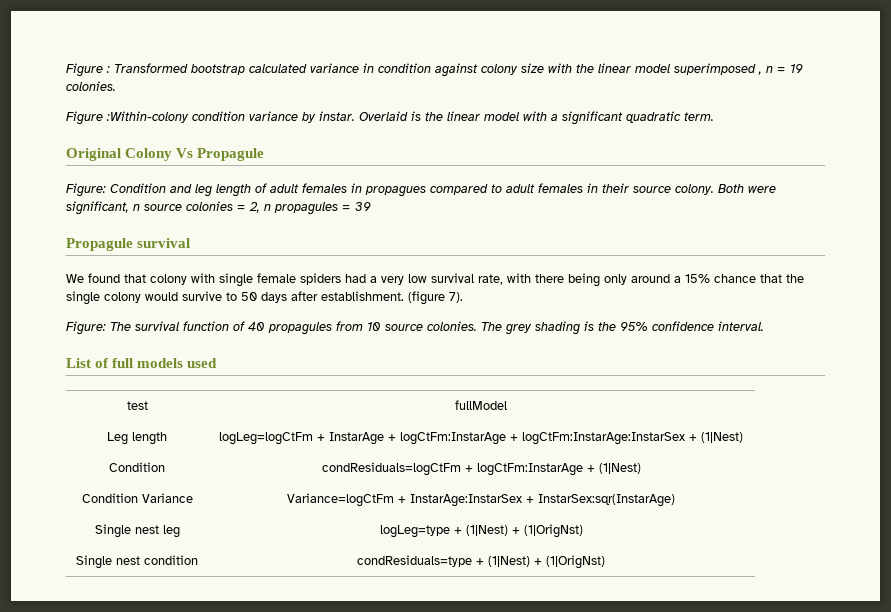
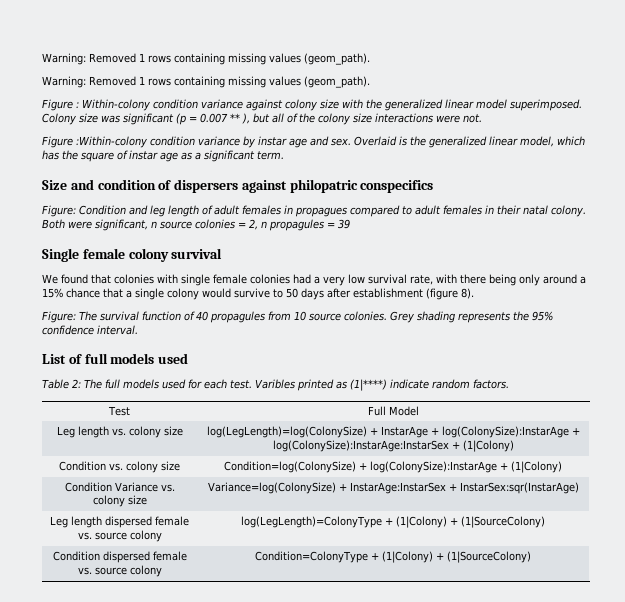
[66,63,431,77] Figure : Transformed bootstrap calculated variance in condition -> [42,53,370,65] [42,76,370,88] [42,99,243,111] Warning: Removed 1 rows containing missing values (geom_path). // Warning: Removed 1 rows containing missing values (geom_path). // Figure : Within-colony condition variance
[598,63,803,75] [66,81,116,91] linear model superimposed , n = 19 colonies. -> [385,99,582,111] [42,113,482,125] generalized linear model superimposed. Colony size was significant (p = 0.007 ** ), but all of the colony size interactions were not.
[319,111,547,121] instar. Overlaid is the linear model with -> [258,136,585,148] [42,150,192,162] instar age and sex. Overlaid is the generalized linear model, which has the square of instar age as
[626,111,681,123] quadratic -> (255, 156) none
[66,148,265,161] Original Colony Vs Propagule -> [42,179,434,193] Size and condition of dispersers against philopatric conspecifics
[633,186,671,193] source -> [523,205,548,215] natal
[66,238,133,251] Propagule -> [42,248,169,262] Single female colony
[150,274,187,285] colony -> [114,274,154,284] colonies
[300,273,341,285] spiders -> [250,274,290,284] colonies
[786,274,804,283] the -> [126,290,132,298] a
[321,291,463,305] establishment. (figure 7). -> [353,288,474,300] establishment (figure 8).
[481,321,594,335] The grey shading is -> [390,311,510,323] Grey shading represents
[126,401,148,410] [455,400,507,410] [107,432,167,445] [219,432,743,445] [109,462,165,472] [321,462,641,476] [81,493,193,503] [287,493,675,507] [94,524,180,538] [379,524,583,538] [76,555,198,569] [357,555,605,569] // test | fullModel // Leg length | logLeg=logCtFm + InstarAge + logCtFm:InstarAge + logCtFm:InstarAge:InstarSex + (1|Nest) // Condition | condResiduals=logCtFm + logCtFm:InstarAge + (1|Nest) // Condition Variance | Variance=logCtFm + InstarAge:InstarSex + InstarSex:sqr(InstarAge) // Single nest leg | logLeg=type + (1|Nest) + (1|OrigNst) // Single nest condition | condResiduals=type + (1|Nest) + (1|OrigNst) -> [42,379,509,391] [108,406,131,416] [367,406,419,416] [56,426,183,438] [206,426,580,438] [272,440,514,452] [59,461,180,473] [224,461,562,473] [64,482,175,492] [92,495,147,507] [207,482,579,494] [50,516,189,528] [77,530,162,542] [241,516,545,528] [52,551,187,563] [77,565,162,577] [255,551,531,563] // Table 2: The full models used for each test. Varibles printed as (1|****) indicate random factors. // Test | Full Model // Leg length vs. colony size | log(LegLength)=log(ColonySize) + InstarAge + log(ColonySize):InstarAge + log(ColonySize):InstarAge:InstarSex + (1|Colony) // Condition vs. colony size | Condition=log(ColonySize) + log(ColonySize):InstarAge + (1|Colony) // Condition Variance vs. colony size | Variance=log(ColonySize) + InstarAge:InstarSex + InstarSex:sqr(InstarAge) // Leg length dispersed female vs. source colony | log(LegLength)=ColonyType + (1|Colony) + (1|SourceColony) // Condition dispersed female vs. source colony | Condition=ColonyType + (1|Colony) + (1|SourceColony)

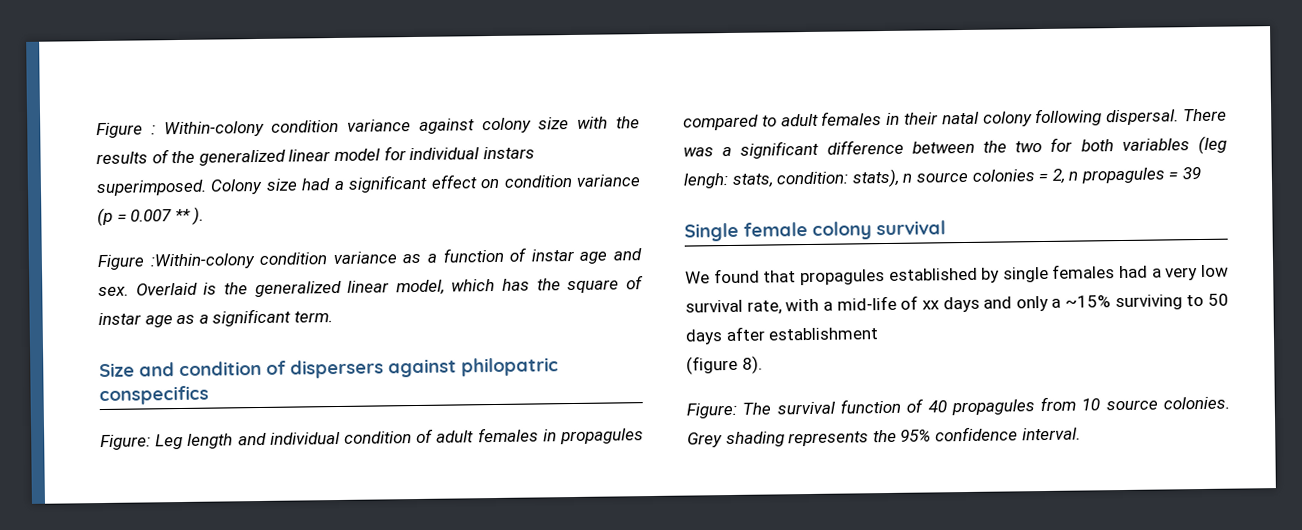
[42,53,370,65] [42,76,370,88] Warning: Removed 1 rows containing missing values (geom_path). // Warning: Removed 1 rows containing missing values (geom_path). // -> (96, 130) none
[385,99,582,111] [42,113,482,125] generalized linear model superimposed. Colony size was significant (p = 0.007 ** ), but all of the colony size interactions were not. -> [96,146,535,166] [96,174,640,197] [97,206,205,227] results of the generalized linear model for individual instars superimposed. Colony size had a significant effect on condition variance (p = 0.007 ** ).
[243,136,255,148] by -> [402,247,528,264] as a function of
[79,205,199,217] Condition and leg length -> [155,431,412,450] Leg length and individual condition
[295,207,347,217] propagues -> [560,428,644,445] propagules
[551,205,586,217] [42,219,148,231] colony. Both were significant, -> [982,108,1227,127] [683,135,1227,159] [683,168,900,189] colony following dispersal. There was a significant difference between the two for both variables (leg lengh: stats, condition: stats),
[114,274,290,286] colonies with single female colonies -> [799,264,1116,286] propagules established by single females
[460,274,586,286] [42,288,270,300] there being only around a 15% chance that a single colony would survive -> [822,294,1183,313] a mid-life of xx days and only a ~15% surviving
(423, 293) none -> (879, 334) //
[42,353,189,364] [42,379,509,391] [108,406,131,416] [367,406,419,416] [56,426,183,438] [206,426,580,438] [272,440,514,452] [59,461,180,473] [224,461,562,473] [64,482,175,492] [92,495,147,507] [207,482,579,494] [50,516,189,528] [77,530,162,542] [241,516,545,528] [52,551,187,563] [77,565,162,577] [255,551,531,563] // List of full models used // Table 2: The full models used for each test. Varibles printed as (1|****) indicate random factors. // Test | Full Model // Leg length vs. colony size | log(LegLength)=log(ColonySize) + InstarAge + log(ColonySize):InstarAge + log(ColonySize):InstarAge:InstarSex + (1|Colony) // Condition vs. colony size | Condition=log(ColonySize) + log(ColonySize):InstarAge + (1|Colony) // Condition Variance vs. colony size | Variance=log(ColonySize) + InstarAge:InstarSex + InstarSex:sqr(InstarAge) // Leg length dispersed female vs. source colony | log(LegLength)=ColonyType + (1|Colony) + (1|SourceColony) // Condition dispersed female vs. source colony | Condition=ColonyType + (1|Colony) + (1|SourceColony) -> (1081, 434) none

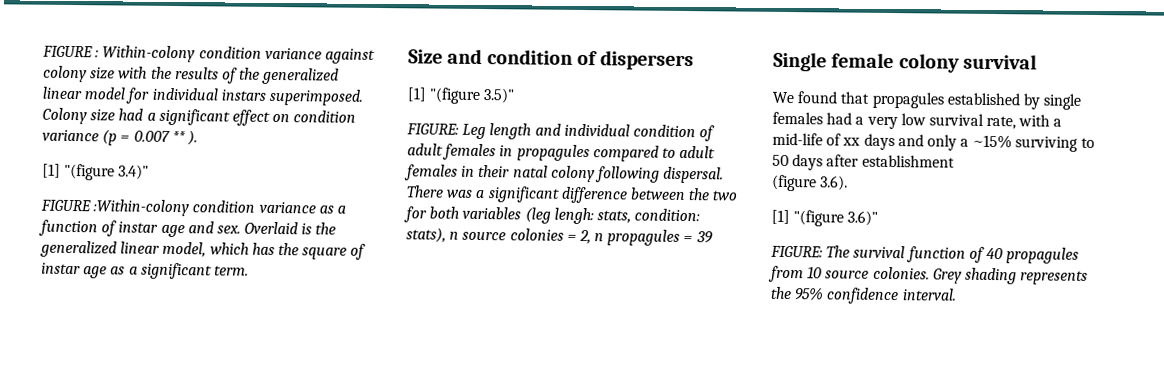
[96,122,143,139] Figure -> [42,45,93,58] FIGURE
[97,254,145,271] Figure -> [42,163,150,181] [40,199,91,212] [1] "(figure 3.4)" // FIGURE
[388,357,559,378] [99,385,209,406] [100,434,151,451] against philopatric conspecifics // Figure: -> [407,87,516,105] [406,123,459,135] // [1] "(figure 3.5)" // FIGURE:
[741,355,763,374] [686,402,737,419] 8). // Figure: -> [820,175,849,191] [771,209,879,227] [770,245,823,258] 3.6). // [1] "(figure 3.6)" // FIGURE:

